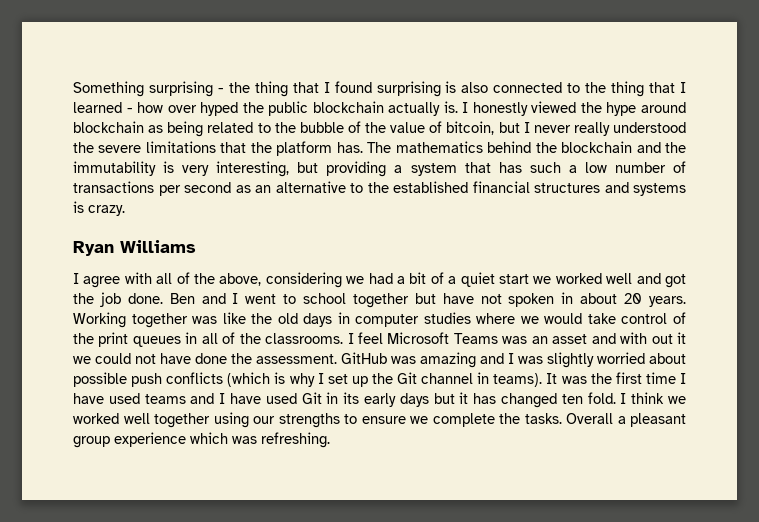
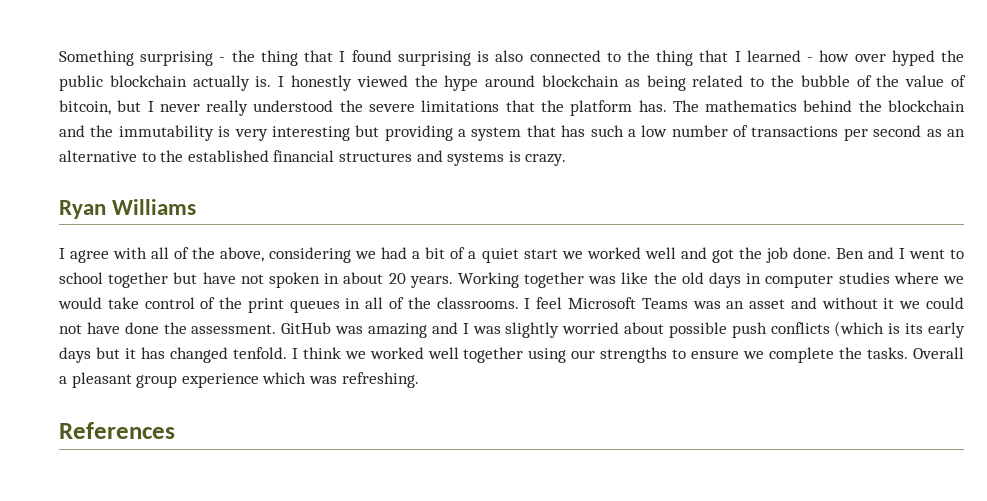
[216,161,290,177] interesting, -> [271,126,350,141] interesting
[620,332,673,344] with out -> [821,297,878,309] without
[289,372,686,387] [73,392,339,404] why I set up the Git channel in teams). It was the first time I have used teams and I have used Git in -> (901, 328) none
[561,392,616,404] ten fold. -> [232,347,287,359] tenfold.
(330, 440) none -> [59,422,175,439] // References

